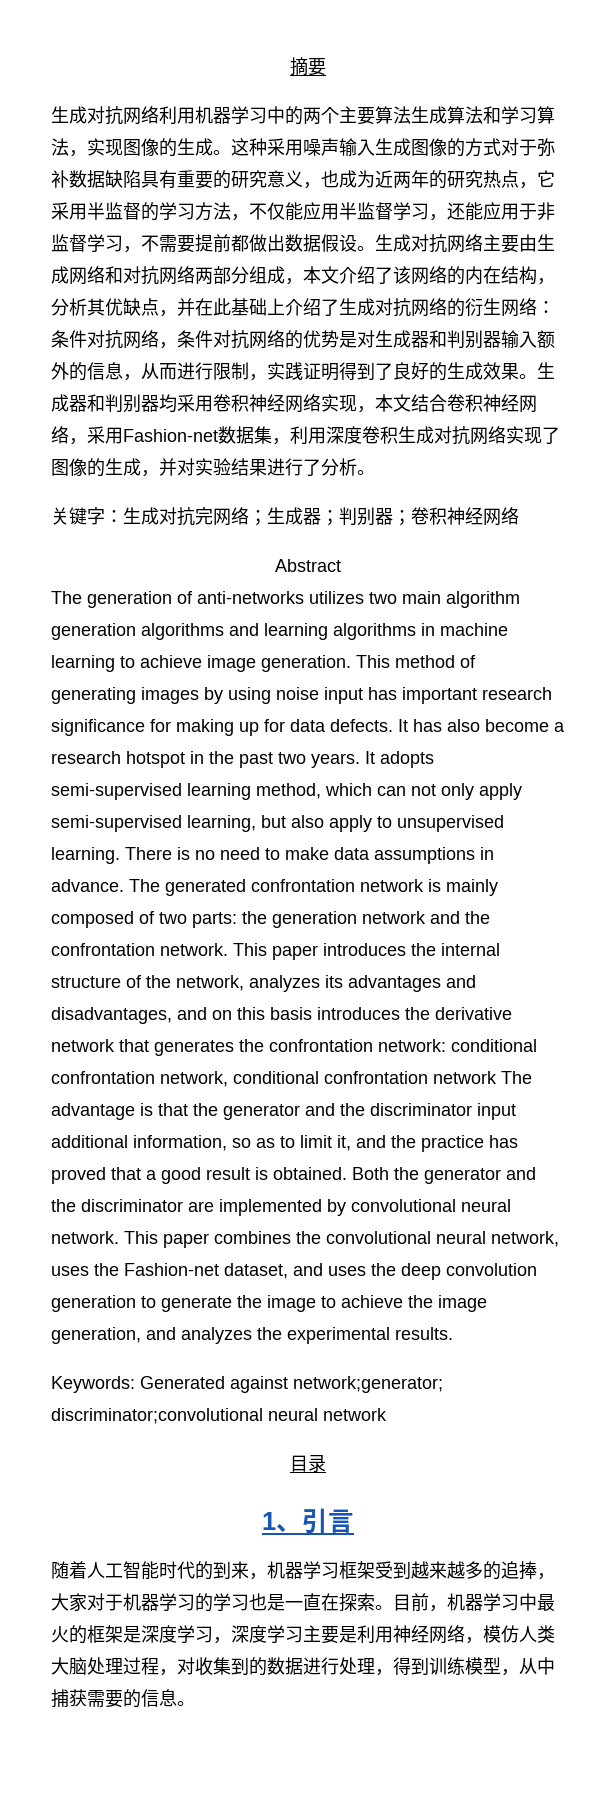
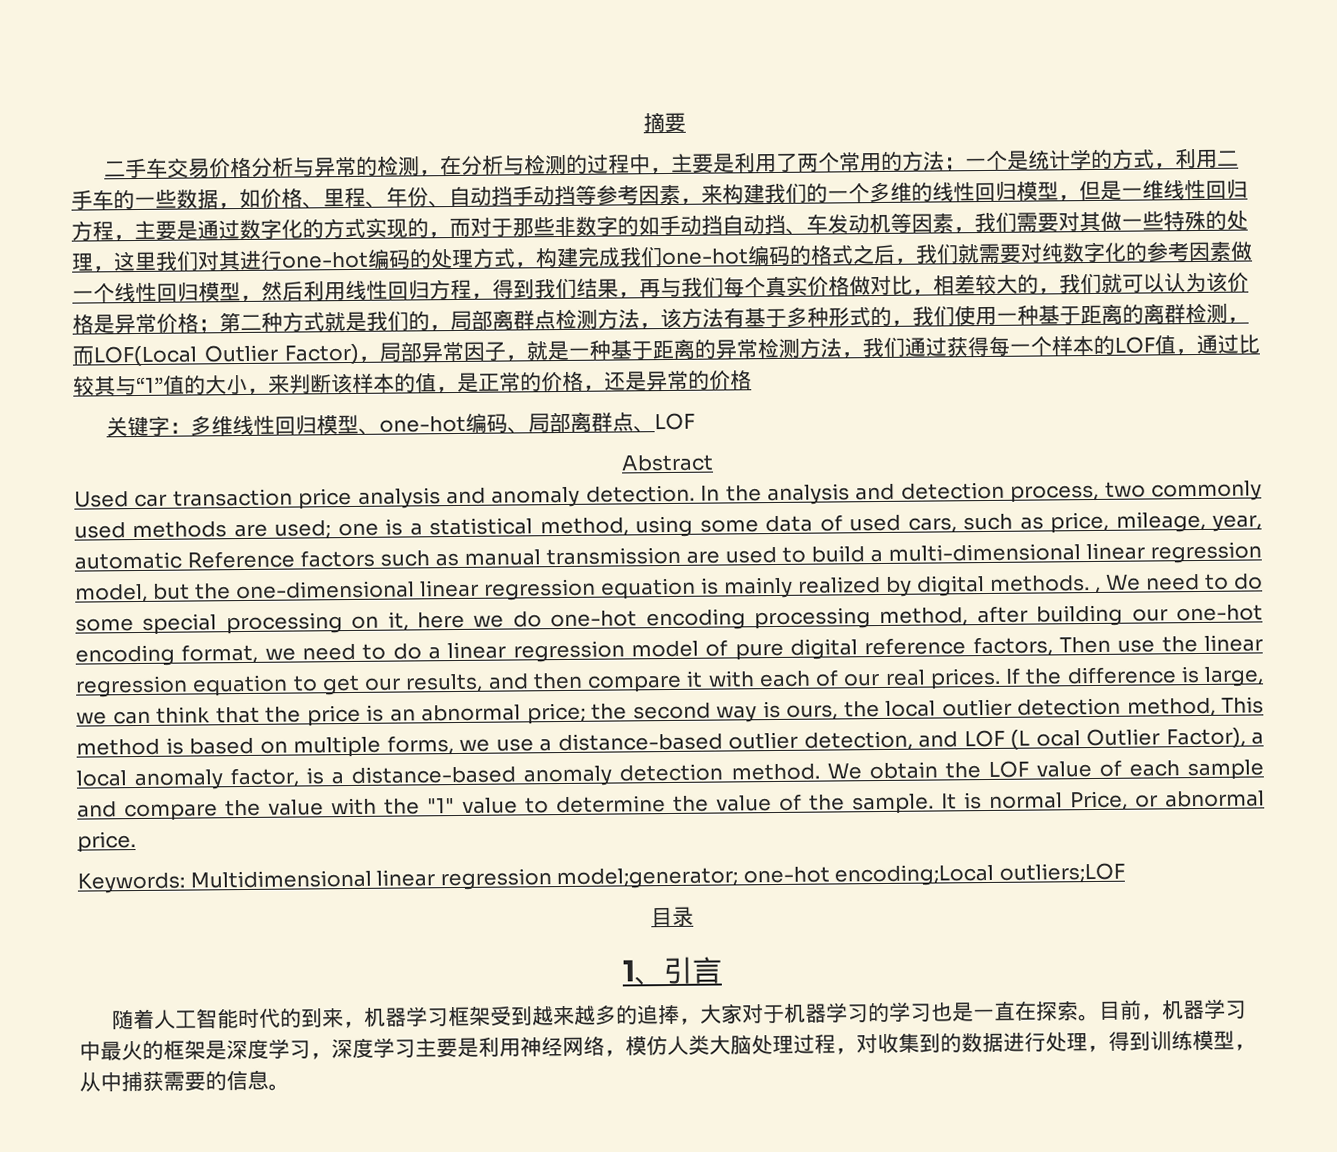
[51,106,555,125] [51,138,555,157] [51,170,555,189] [51,202,555,221] [51,234,555,253] [51,266,555,285] [51,298,555,317] [51,330,555,349] [51,362,555,381] [51,394,537,413] [51,426,560,445] [51,458,375,477] [51,507,519,526] [274,559,341,572] [51,591,520,608] [51,623,508,640] [51,655,476,672] [51,687,552,704] [51,719,565,736] [51,751,434,768] [51,783,522,800] [51,815,504,832] [51,847,494,864] [51,879,498,896] [51,911,490,928] [51,943,500,960] [51,975,476,992] [51,1007,512,1024] [51,1039,537,1056] [51,1071,532,1087] [51,1103,516,1120] [51,1135,518,1152] [51,1167,536,1184] [51,1199,511,1216] [51,1231,559,1248] [51,1263,537,1280] [51,1295,487,1312] [51,1327,453,1344] [51,1376,443,1393] [51,1408,387,1424] 生成对抗网络利用机器学习中的两个主要算法生成算法和学习算法，实现图像的生成。这种采用噪声输入生成图像的方式对于弥补数据缺陷具有重要的研究意义，也成为近两年的研究热点，它采用半监督的学习方法，不仅能应用半监督学习，还能应用于非监督学习，不需要提前都做出数据假设。生成对抗网络主要由生成网络和对抗网络两部分组成，本文介绍了该网络的内在结构，分析其优缺点，并在此基础上介绍了生成对抗网络的衍生网络：条件对抗网络，条件对抗网络的优势是对生成器和判别器输入额外的信息，从而进行限制，实践证明得到了良好的生成效果。生成器和判别器均采用卷积神经网络实现，本文结合卷积神经网络，采用Fashion-net数据集，利用深度卷积生成对抗网络实现了图像的生成，并对实验结果进行了分析。 // 关键字：生成对抗完网络；生成器；判别器；卷积神经网络 // Abstract // The generation of anti-networks utilizes two main algorithm generation algorithms and learning algorithms in machine learning to achieve image generation. This method of generating images by using noise input has important research significance for making up for data defects. It has also become a research hotspot in the past two years. It adopts semi-supervised learning method, which can not only apply semi-supervised learning, but also apply to unsupervised learning. There is no need to make data assumptions in advance. The generated confrontation network is mainly composed of two parts: the generation network and the confrontation network. This paper introduces the internal structure of the network, analyzes its advantages and disadvantages, and on this basis introduces the derivative network that generates the confrontation network: conditional confrontation network, conditional confrontation network The advantage is that the generator and the discriminator input additional information, so as to limit it, and the practice has proved that a good result is obtained. Both the generator and the discriminator are implemented by convolutional neural network. This paper combines the convolutional neural network, uses the Fashion-net dataset, and uses the deep convolution generation to generate the image to achieve the image generation, and analyzes the experimental results. // Keywords: Generated against network;generator; discriminator;convolutional neural network -> [104,148,1240,179] [71,179,1248,211] [71,209,1248,242] [71,241,1253,273] [72,271,1249,303] [72,303,1249,335] [72,334,1260,367] [73,369,752,396] [106,411,696,437] [621,454,714,472] [74,480,1263,510] [74,510,1262,540] [74,541,1262,570] [75,573,1263,604] [75,604,1264,635] [75,634,1263,667] [75,666,1264,698] [76,696,1264,727] [76,727,1264,758] [76,759,1264,791] [77,790,1265,822] [77,831,136,853] [77,862,1125,894] 二手车交易价格分析与异常的检测，在分析与检测的过程中，主要是利用了两个常用的方法；一个是统计学的方式，利用二手车的一些数据，如价格、里程、年份、自动挡手动挡等参考因素，来构建我们的一个多维的线性回归模型，但是一维线性回归方程，主要是通过数字化的方式实现的，而对于那些非数字的如手动挡自动挡、车发动机等因素，我们需要对其做一些特殊的处理，这里我们对其进行one-hot编码的处理方式，构建完成我们one-hot编码的格式之后，我们就需要对纯数字化的参考因素做一个线性回归模型，然后利用线性回归方程，得到我们结果，再与我们每个真实价格做对比，相差较大的，我们就可以认为该价格是异常价格；第二种方式就是我们的，局部离群点检测方法，该方法有基于多种形式的，我们使用一种基于距离的离群检测，而LOF(Local Outlier Factor)，局部异常因子，就是一种基于距离的异常检测方法，我们通过获得每一个样本的LOF值，通过比较其与“1”值的大小，来判断该样本的值，是正常的价格，还是异常的价格 // 关键字：多维线性回归模型、one-hot编码、局部离群点、LOF // Abstract // Used car transaction price analysis and anomaly detection. In the analysis and detection process, two commonly used methods are used; one is a statistical method, using some data of used cars, such as price, mileage, year, automatic Reference factors such as manual transmission are used to build a multi-dimensional linear regression model, but the one-dimensional linear regression equation is mainly realized by digital methods. , We need to do some special processing on it, here we do one-hot encoding processing method, after building our one-hot encoding format, we need to do a linear regression model of pure digital reference factors, Then use the linear regression equation to get our results, and then compare it with each of our real prices. If the difference is large, we can think that the price is an abnormal price; the second way is ours, the local outlier detection method, This method is based on multiple forms, we use a distance-based outlier detection, and LOF (L ocal Outlier Factor), a local anomaly factor, is a distance-based anomaly detection method. We obtain the LOF value of each sample and compare the value with the "1" value to determine the value of the sample. It is normal Price, or abnormal price. // Keywords: Multidimensional linear regression model;generator; one-hot encoding;Local outliers;LOF

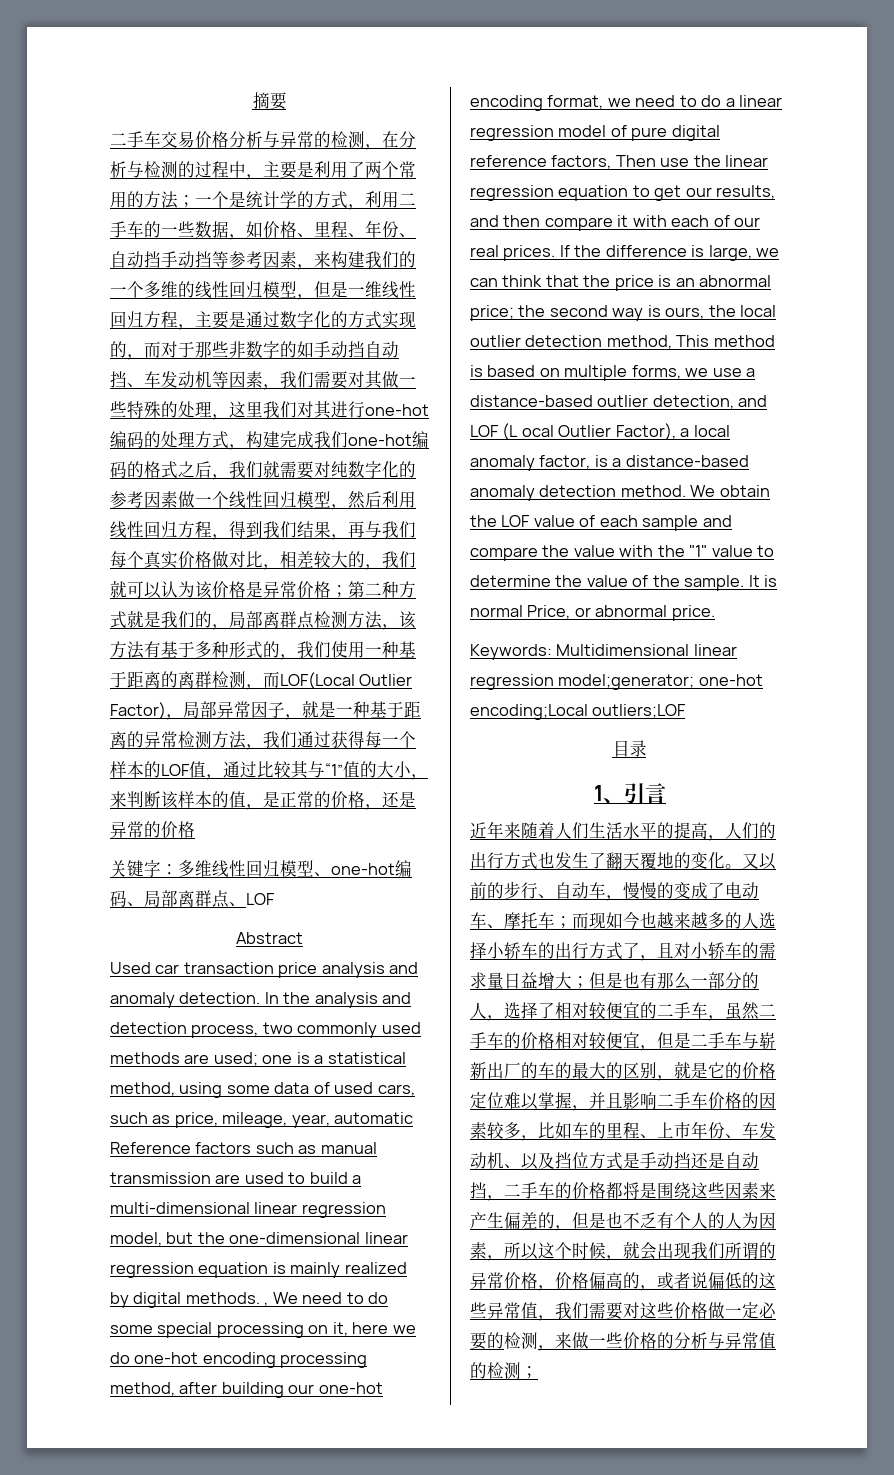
[112,998,1248,1030] [79,1030,1256,1062] [79,1069,290,1093] 随着人工智能时代的到来，机器学习框架受到越来越多的追捧，大家对于机器学习的学习也是一直在探索。目前，机器学习中最火的框架是深度学习，深度学习主要是利用神经网络，模仿人类大脑处理过程，对收集到的数据进行处理，得到训练模型，从中捕获需要的信息。 -> [470,821,776,841] [470,852,776,870] [470,881,759,901] [470,911,776,930] [470,942,776,961] [470,972,759,990] [470,1002,776,1021] [470,1032,776,1051] [470,1062,776,1081] [470,1092,776,1111] [470,1121,776,1141] [470,1152,759,1170] [470,1182,776,1201] [470,1212,776,1231] [470,1242,776,1261] [470,1272,776,1291] [470,1302,776,1321] [470,1332,776,1351] [470,1362,538,1379] 近年来随着人们生活水平的提高，人们的出行方式也发生了翻天覆地的变化。又以前的步行、自动车，慢慢的变成了电动车、摩托车；而现如今也越来越多的人选择小轿车的出行方式了，且对小轿车的需求量日益增大；但是也有那么一部分的人，选择了相对较便宜的二手车，虽然二手车的价格相对较便宜，但是二手车与崭新出厂的车的最大的区别，就是它的价格定位难以掌握，并且影响二手车价格的因素较多，比如车的里程、上市年份、车发动机、以及挡位方式是手动挡还是自动挡，二手车的价格都将是围绕这些因素来产生偏差的，但是也不乏有个人的人为因素，所以这个时候，就会出现我们所谓的异常价格，价格偏高的，或者说偏低的这些异常值，我们需要对这些价格做一定必要的检测，来做一些价格的分析与异常值的检测；

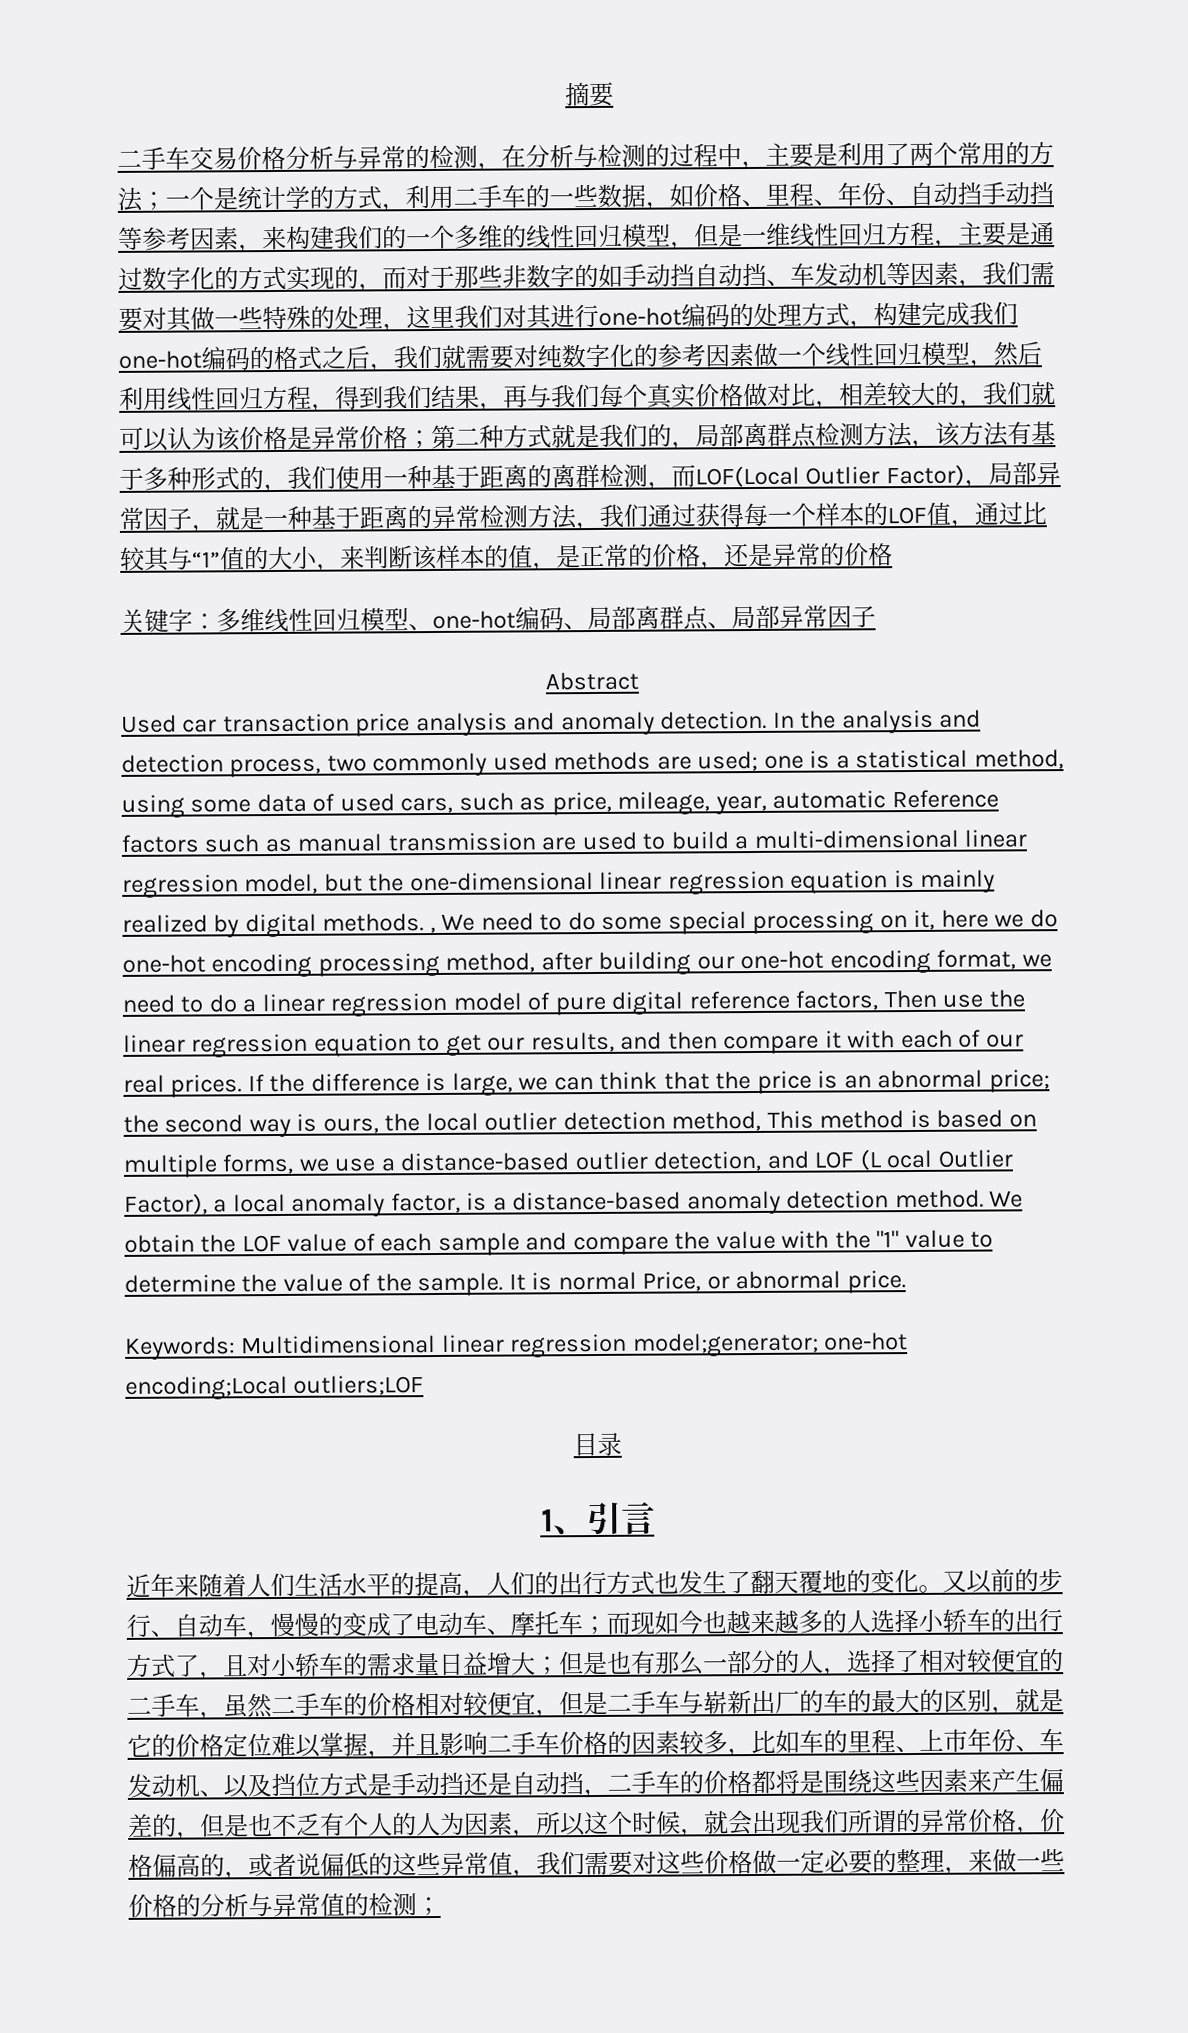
[246,893,274,905] LOF -> [731,604,876,630] 局部异常因子
[504,1332,538,1349] 检测 -> [896,1848,945,1873] 整理

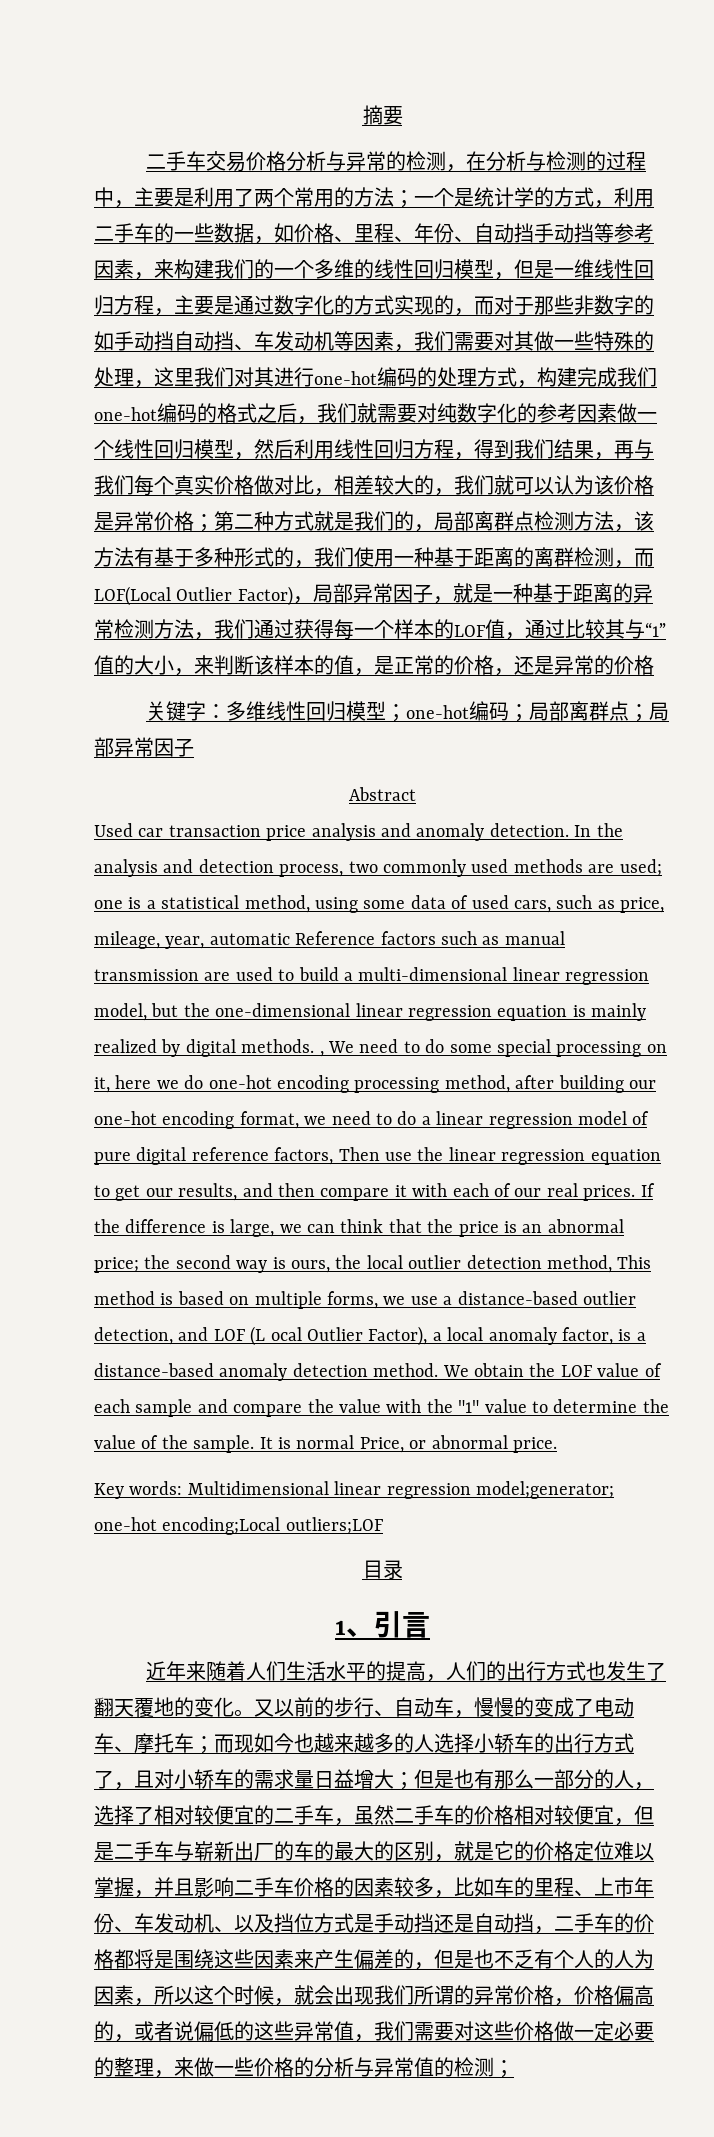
[408,605,732,631] 、one-hot编码、局部离群点、 -> [385,701,649,722] ；one-hot编码；局部离群点；
[125,1336,236,1360] Keywords: -> [94,1481,183,1499] Key words:

